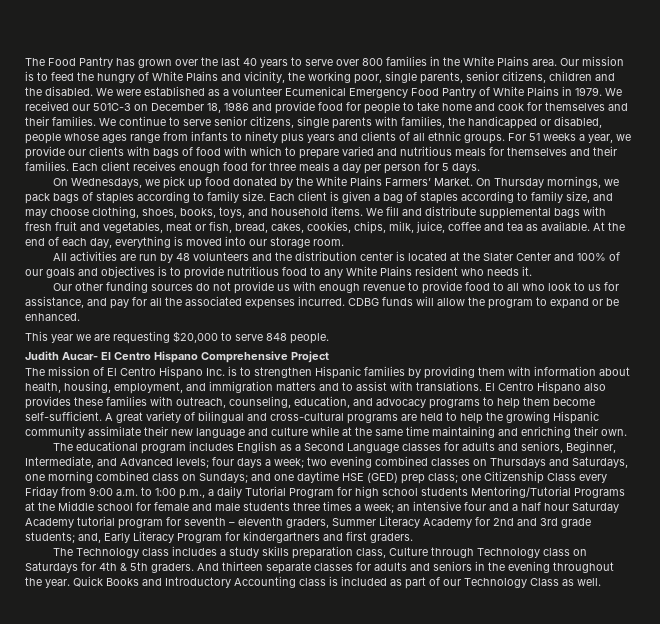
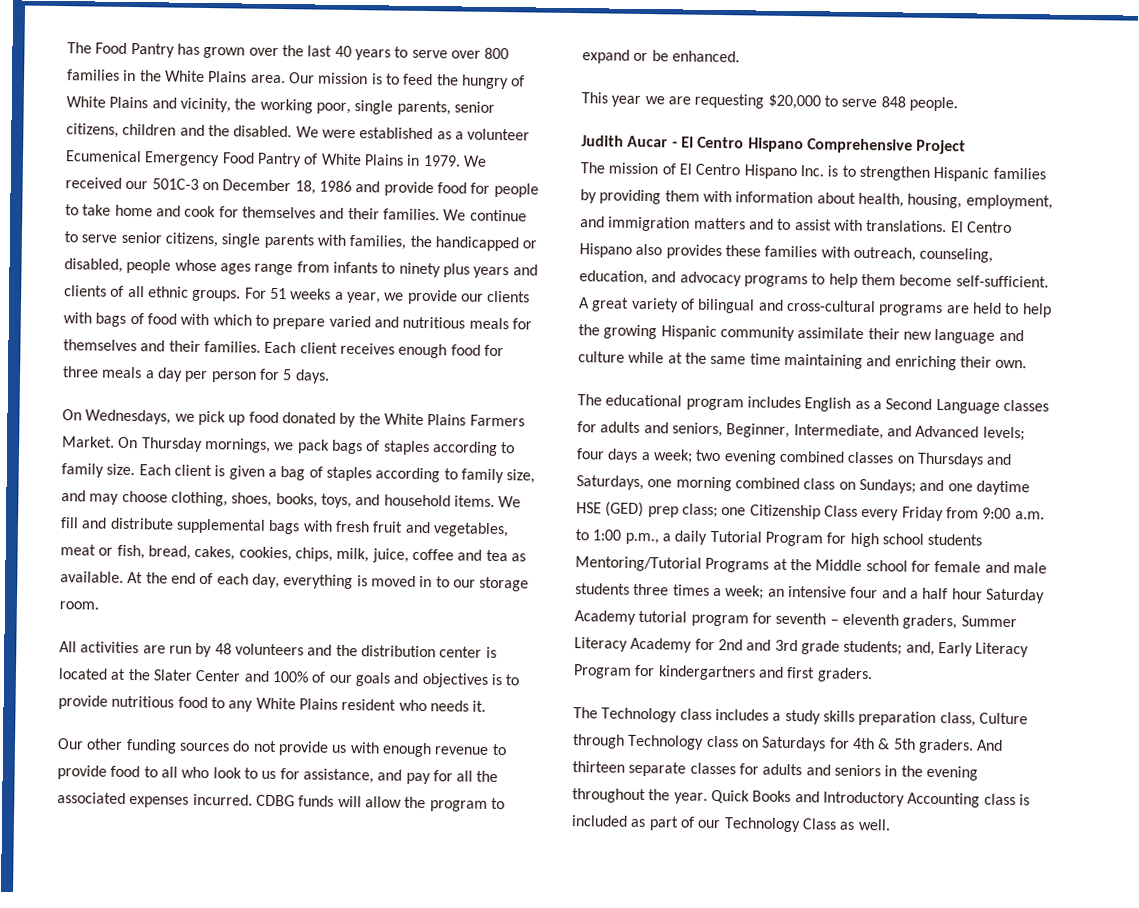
[384,178,431,186] Farmers’ -> [469,414,525,427] Farmers
[225,236,246,246] into -> [419,575,450,588] in to
[62,352,98,360] Aucar- -> [627,135,678,148] Aucar -

